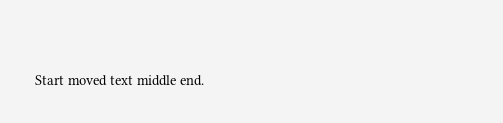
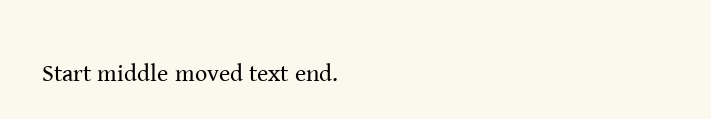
(64, 80) none -> [97,63,169,81] middle
[137,75,176,86] middle -> (290, 73) none

